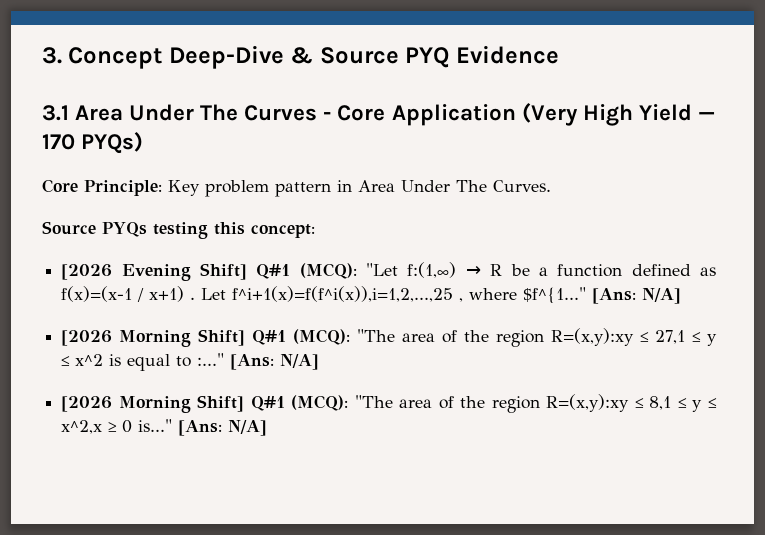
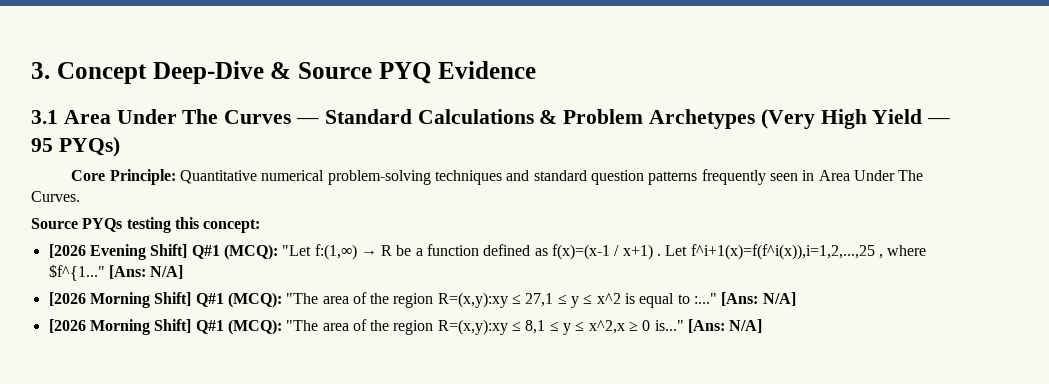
[323,104,516,126] - Core Application -> [296,109,756,129] — Standard Calculations & Problem Archetypes
[42,134,75,150] 170 -> [31,138,53,152] 95
[168,180,331,197] Key problem pattern -> [180,169,798,185] Quantitative numerical problem-solving techniques and standard question patterns frequently seen

